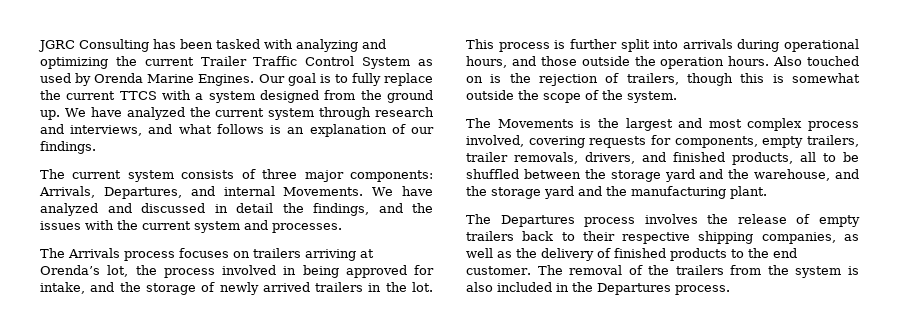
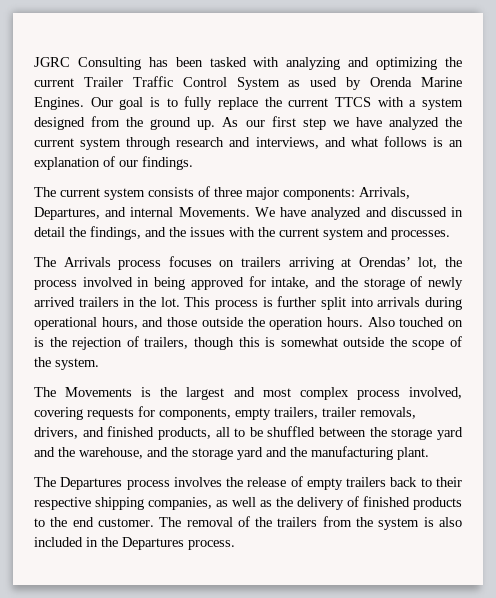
[64,108,86,117] We -> [222,116,349,130] As our first step we
[40,265,100,275] Orenda’s -> [358,257,411,267] Orendas’

